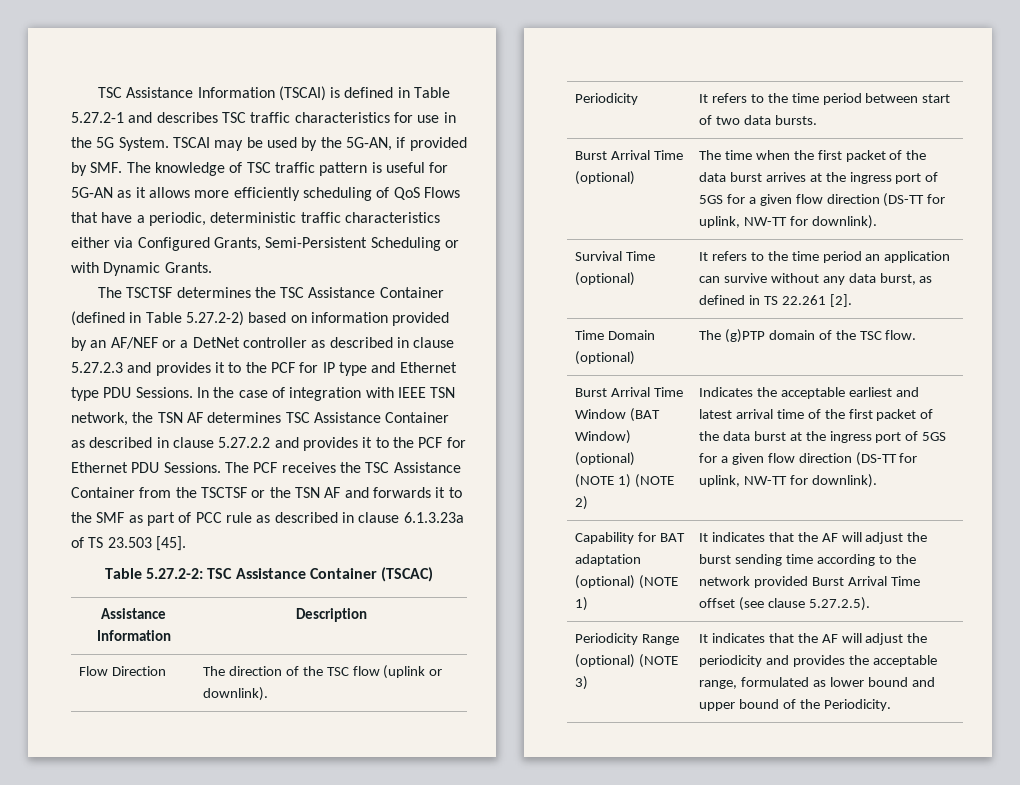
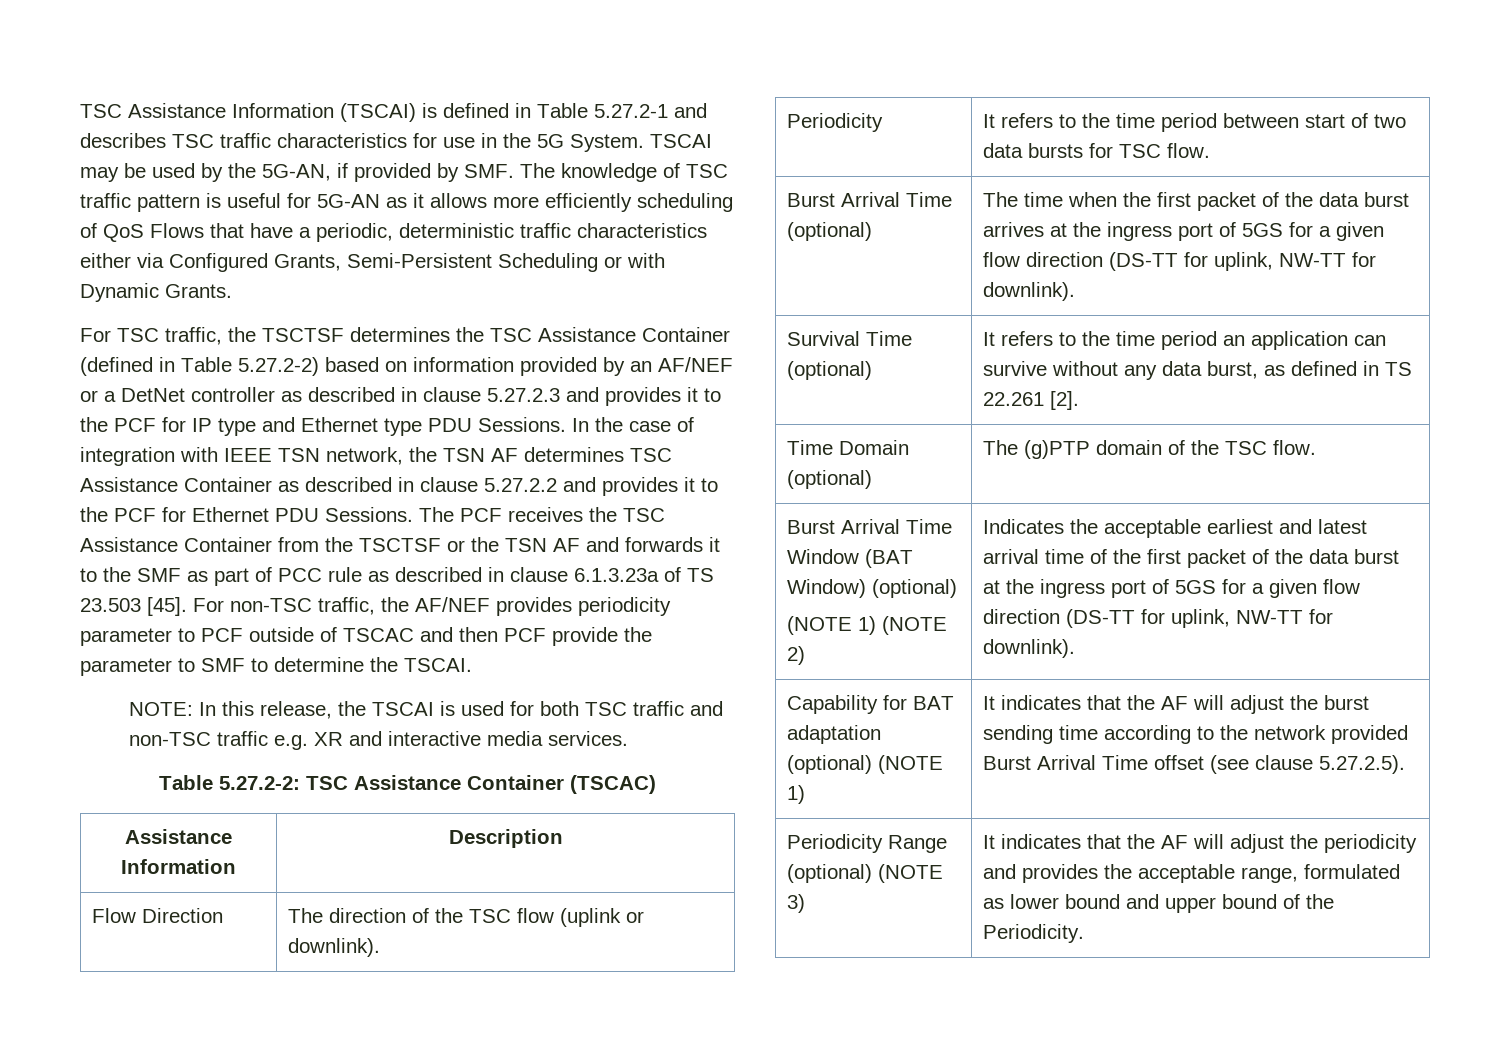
[97,287,122,298] The -> [80,327,256,345] For TSC traffic, the
(186, 543) none -> [193,597,671,616] [80,627,652,646] [80,657,472,676] [129,701,724,719] [129,731,629,750] For non-TSC traffic, the AF/NEF provides periodicity parameter to PCF outside of TSCAC and then PCF provide the parameter to SMF to determine the TSCAI. // NOTE: In this release, the TSCAI is used for both TSC traffic and non-TSC traffic e.g. XR and interactive media services.
[774,115,817,125] bursts. -> [1027,143,1210,158] bursts for TSC flow.

